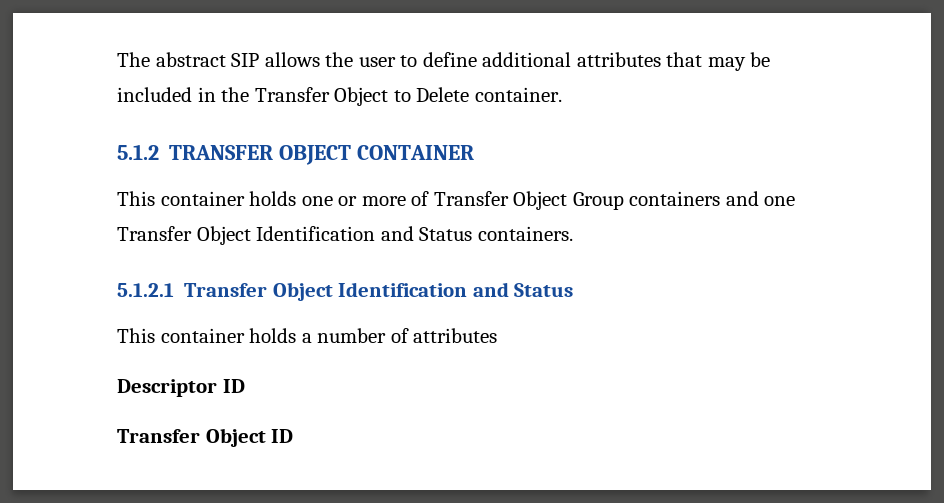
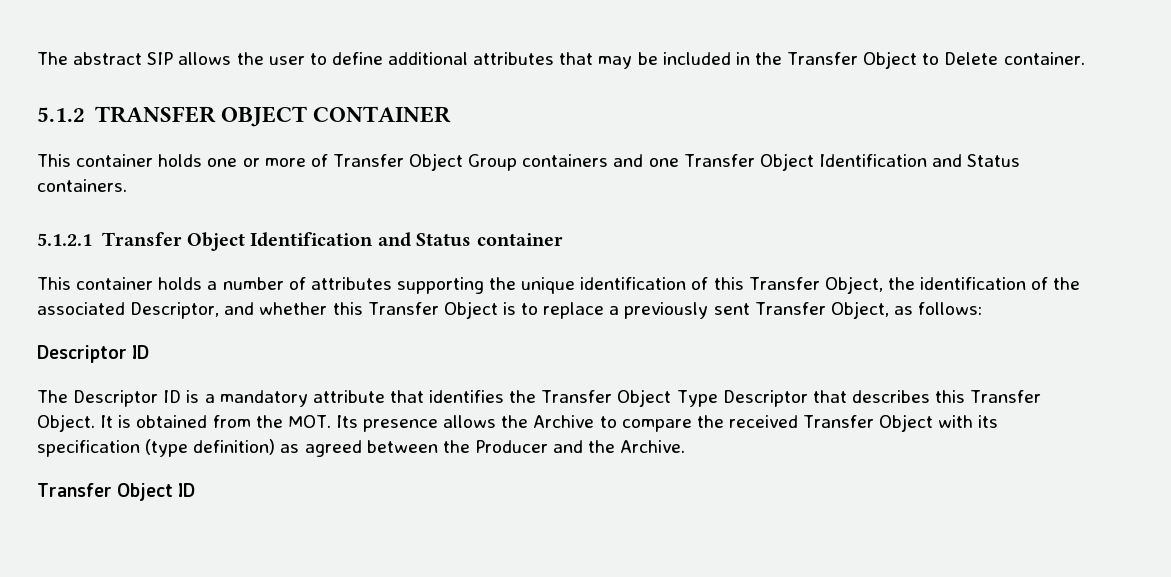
(574, 290) none -> [476,233,563,246] container
[117,379,245,397] // Descriptor ID -> [396,276,1081,294] [37,301,983,319] [37,345,150,363] [37,389,1042,407] [37,414,999,432] [37,439,686,457] supporting the unique identification of this Transfer Object, the identification of the associated Descriptor, and whether this Transfer Object is to replace a previously sent Transfer Object, as follows: // Descriptor ID // The Descriptor ID is a mandatory attribute that identifies the Transfer Object Type Descriptor that describes this Transfer Object. It is obtained from the MOT. Its presence allows the Archive to compare the received Transfer Object with its specification (type definition) as agreed between the Producer and the Archive.

